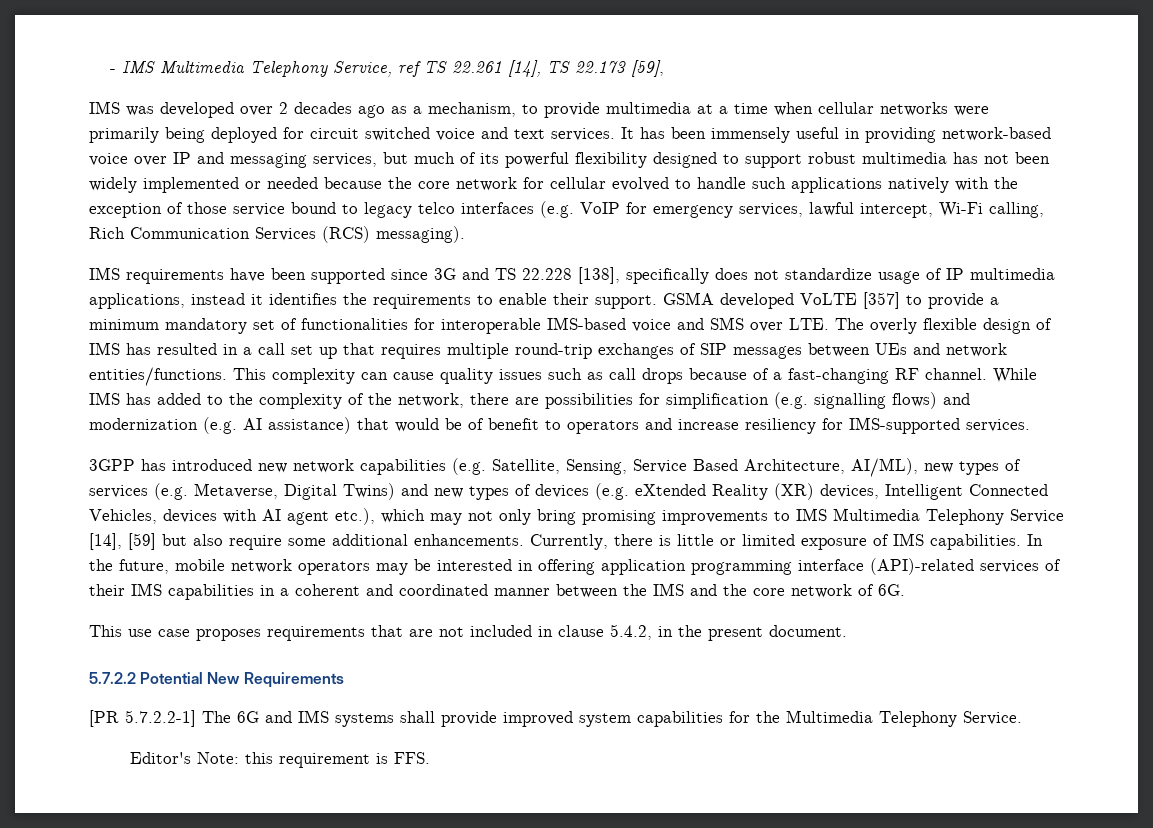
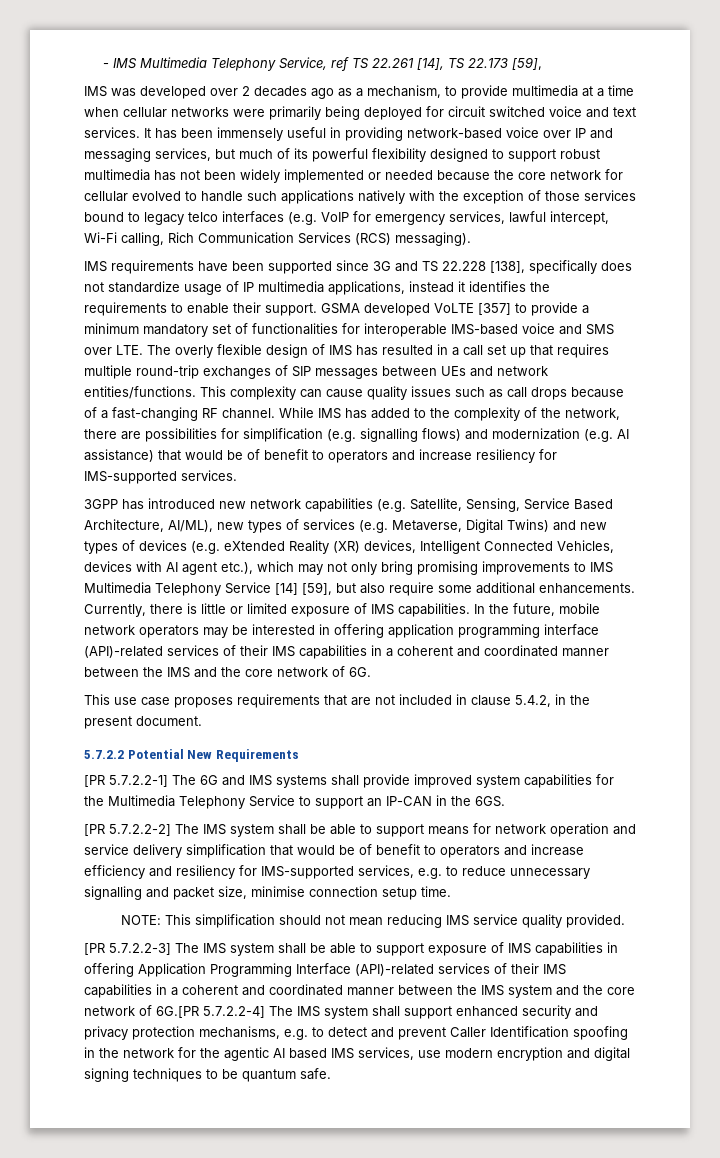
[233,203,285,216] service -> [584,190,636,201] services
[89,533,156,550] [14], [59] -> [275,582,332,595] [14] [59],
[963,711,1022,725] [130,752,431,768] Service. // Editor's Note: this requirement is FFS. -> [249,795,505,809] [84,823,636,837] [84,844,584,858] [84,865,590,879] [84,886,451,900] [121,914,626,928] [84,942,618,956] [84,963,566,977] [84,984,635,998] [84,1005,598,1019] [84,1026,628,1040] [84,1047,630,1061] [84,1068,331,1082] Service to support an IP-CAN in the 6GS. // [PR 5.7.2.2-2] The IMS system shall be able to support means for network operation and service delivery simplification that would be of benefit to operators and increase efficiency and resiliency for IMS-supported services, e.g. to reduce unnecessary signalling and packet size, minimise connection setup time. // NOTE: This simplification should not mean reducing IMS service quality provided. // [PR 5.7.2.2-3] The IMS system shall be able to support exposure of IMS capabilities in offering Application Programming Interface (API)-related services of their IMS capabilities in a coherent and coordinated manner between the IMS system and the core network of 6G.[PR 5.7.2.2-4] The IMS system shall support enhanced security and privacy protection mechanisms, e.g. to detect and prevent Caller Identification spoofing in the network for the agentic AI based IMS services, use modern encryption and digital signing techniques to be quantum safe.

